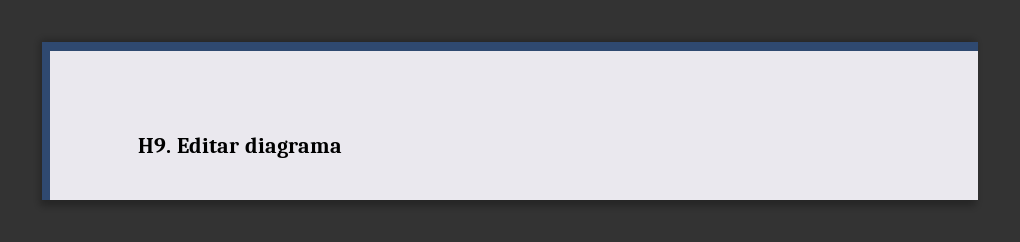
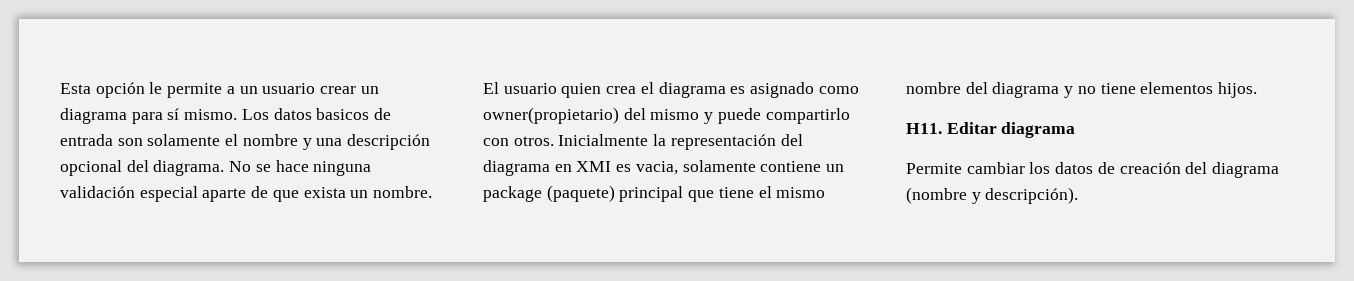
[138,137,342,158] H9. Editar diagrama -> [60,82,379,98] [60,108,392,124] [60,134,431,150] [60,160,372,176] [60,186,433,202] [483,82,859,98] [483,107,850,124] [483,134,803,150] [483,160,845,176] [483,185,826,202] [906,82,1258,98] [906,122,1076,138] [906,162,1280,178] [906,187,1079,204] Esta opción le permite a un usuario crear un diagrama para sí mismo. Los datos basicos de entrada son solamente el nombre y una descripción opcional del diagrama. No se hace ninguna validación especial aparte de que exista un nombre. El usuario quien crea el diagrama es asignado como owner(propietario) del mismo y puede compartirlo con otros. Inicialmente la representación del diagrama en XMI es vacia, solamente contiene un package (paquete) principal que tiene el mismo nombre del diagrama y no tiene elementos hijos. // H11. Editar diagrama // Permite cambiar los datos de creación del diagrama (nombre y descripción).

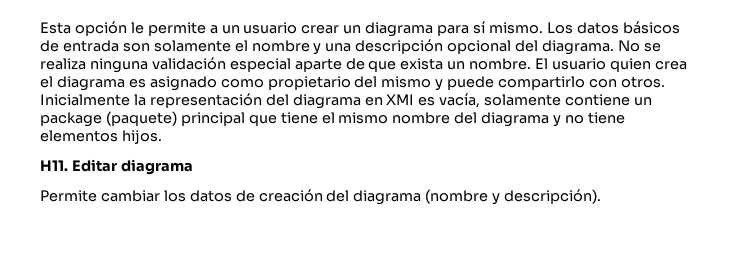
[316,108,370,120] basicos -> [622,21,680,34] básicos
[275,160,309,172] hace -> [40,58,86,70] realiza
[483,107,619,124] owner(propietario) -> [267,76,351,90] propietario
[635,161,678,175] vacia, -> [439,93,481,108] vacía,

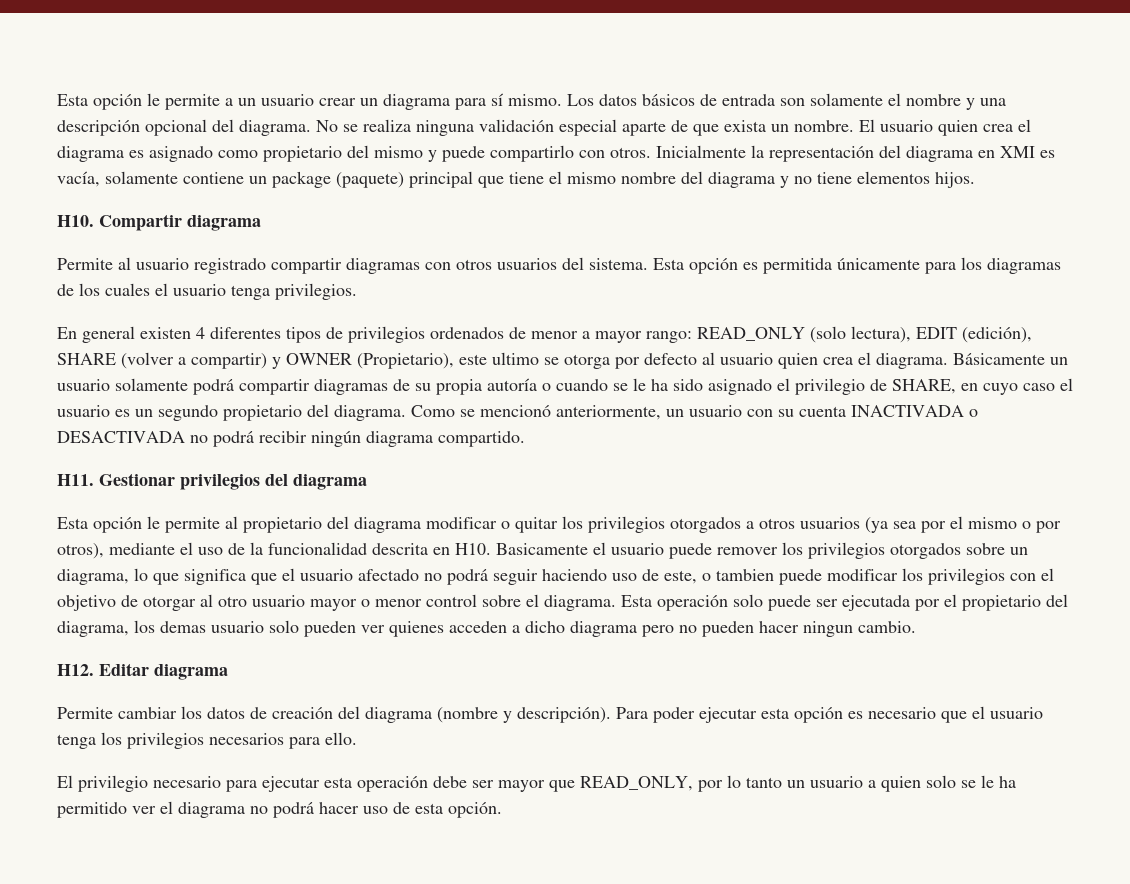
[40,160,68,171] H11. -> [57,214,261,231] [57,257,1061,274] [57,283,357,300] [57,326,1032,343] [57,352,1068,369] [57,378,1073,395] [57,404,978,421] [57,431,525,447] [57,473,367,490] [57,516,1061,533] [57,542,1028,559] [57,568,1054,585] [57,594,1068,611] [57,620,916,637] [57,664,94,676] H10. Compartir diagrama // Permite al usuario registrado compartir diagramas con otros usuarios del sistema. Esta opción es permitida únicamente para los diagramas de los cuales el usuario tenga privilegios. // En general existen 4 diferentes tipos de privilegios ordenados de menor a mayor rango: READ_ONLY (solo lectura), EDIT (edición), SHARE (volver a compartir) y OWNER (Propietario), este ultimo se otorga por defecto al usuario quien crea el diagrama. Básicamente un usuario solamente podrá compartir diagramas de su propia autoría o cuando se le ha sido asignado el privilegio de SHARE, en cuyo caso el usuario es un segundo propietario del diagrama. Como se mencionó anteriormente, un usuario con su cuenta INACTIVADA o DESACTIVADA no podrá recibir ningún diagrama compartido. // H11. Gestionar privilegios del diagrama // Esta opción le permite al propietario del diagrama modificar o quitar los privilegios otorgados a otros usuarios (ya sea por el mismo o por otros), mediante el uso de la funcionalidad descrita en H10. Basicamente el usuario puede remover los privilegios otorgados sobre un diagrama, lo que significa que el usuario afectado no podrá seguir haciendo uso de este, o tambien puede modificar los privilegios con el objetivo de otorgar al otro usuario mayor o menor control sobre el diagrama. Esta operación solo puede ser ejecutada por el propietario del diagrama, los demas usuario solo pueden ver quienes acceden a dicho diagrama pero no pueden hacer ningun cambio. // H12.
(602, 196) none -> [616,706,1043,723] [57,732,357,749] [57,775,1016,792] [57,801,502,818] Para poder ejecutar esta opción es necesario que el usuario tenga los privilegios necesarios para ello. // El privilegio necesario para ejecutar esta operación debe ser mayor que READ_ONLY, por lo tanto un usuario a quien solo se le ha permitido ver el diagrama no podrá hacer uso de esta opción.

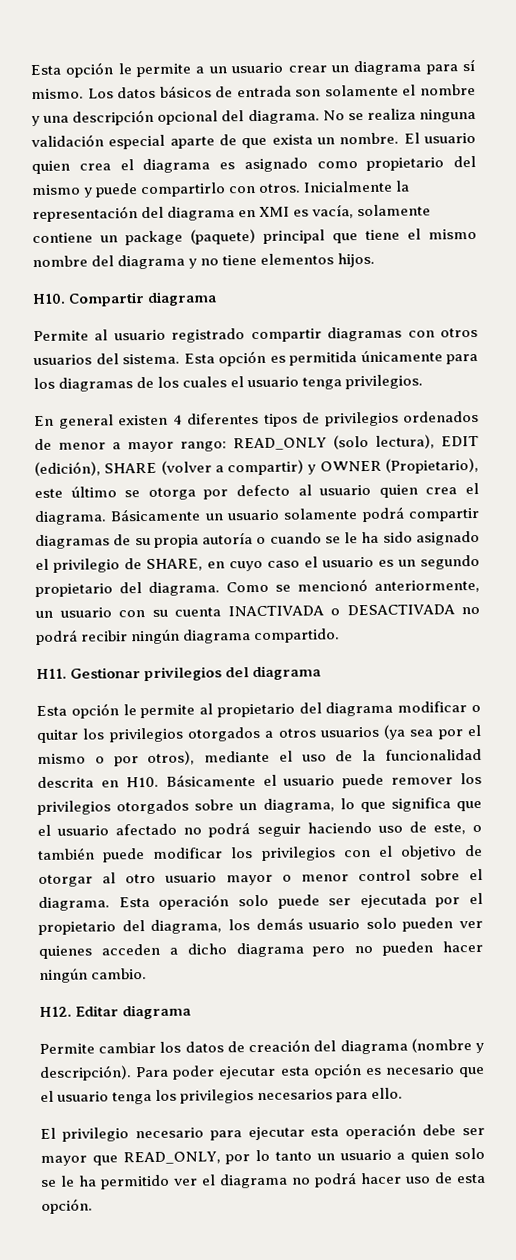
[492,352,539,365] ultimo -> [70,486,117,498] último
[496,543,588,555] Basicamente -> [165,774,256,787] Básicamente
[716,569,774,581] tambien -> [37,847,95,861] también
[160,621,206,633] demas -> [255,917,303,931] demás
[803,621,853,637] ningun -> [39,968,88,984] ningún

